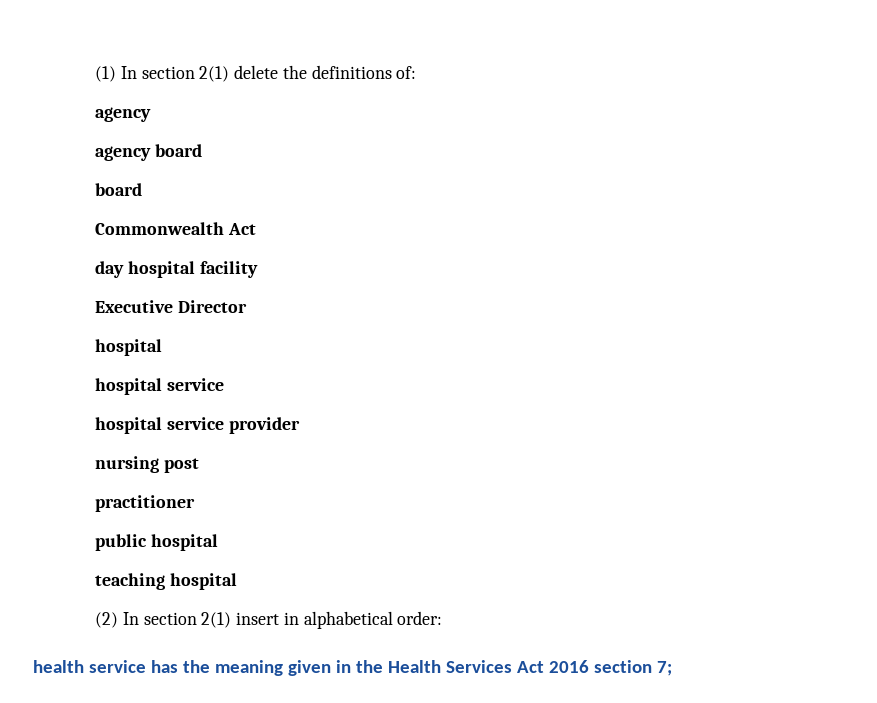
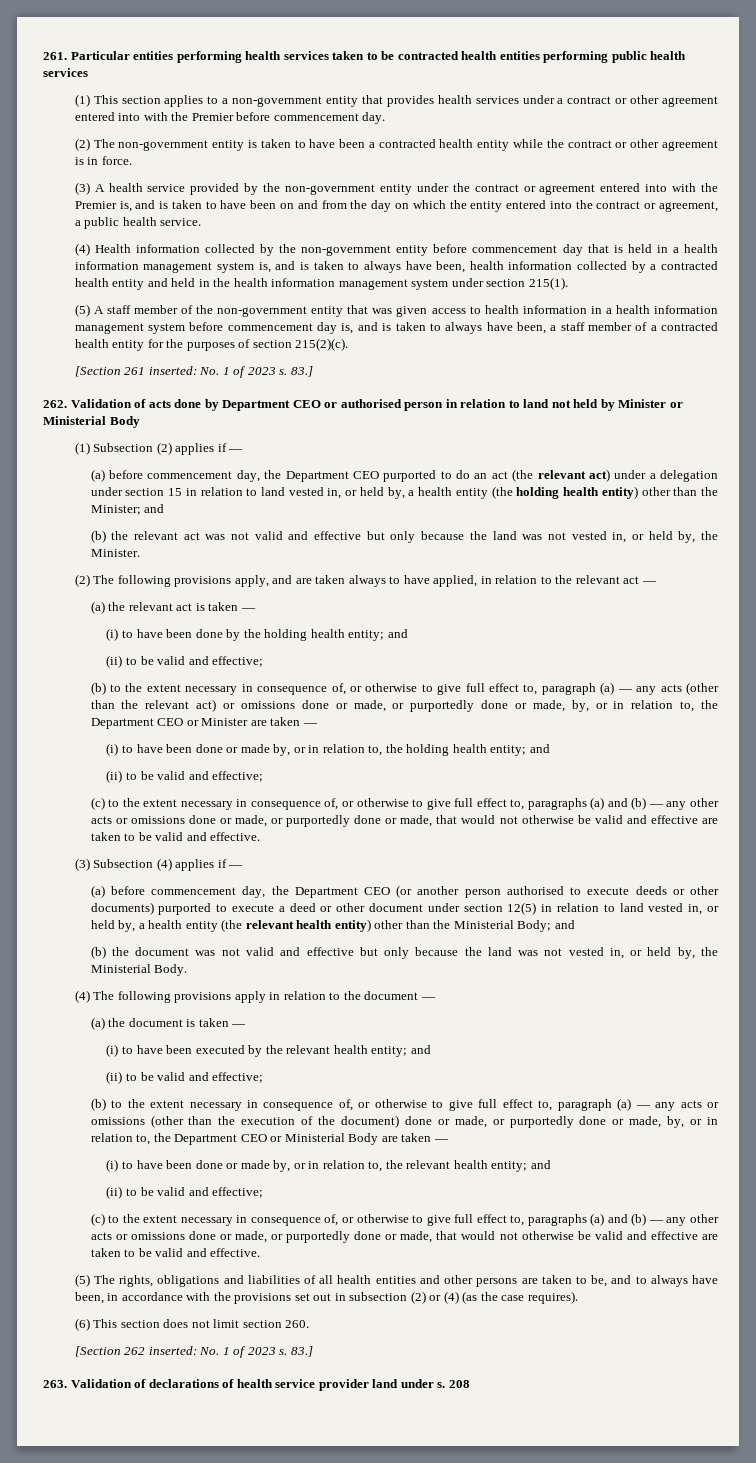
[95,65,417,82] [95,107,152,122] [95,144,202,161] [95,183,143,196] [95,222,256,235] [95,261,258,278] [95,300,247,313] [95,339,163,356] [95,378,224,395] [95,417,300,434] [95,456,199,473] [95,495,196,512] [95,534,218,551] [95,573,237,590] [95,611,443,629] [33,660,672,676] (1) In section 2(1) delete the definitions of: // agency // agency board // board // Commonwealth Act // day hospital facility // Executive Director // hospital // hospital service // hospital service provider // nursing post // practitioner // public hospital // teaching hospital // (2) In section 2(1) insert in alphabetical order: // health service has the meaning given in the Health Services Act 2016 section 7; -> [43,51,687,63] [43,68,88,77] [74,94,719,107] [74,112,386,124] [74,138,718,151] [74,156,132,165] [74,182,719,195] [74,200,719,212] [74,217,202,229] [74,243,719,256] [74,261,719,273] [74,277,568,290] [74,304,718,317] [74,322,718,334] [74,338,349,351] [74,366,313,378] [43,399,683,411] [43,416,140,428] [74,442,244,455] [90,469,719,482] [90,486,718,499] [90,504,165,515] [90,530,718,543] [90,549,140,557] [74,574,657,587] [90,601,256,614] [106,628,408,641] [106,655,264,668] [90,682,719,695] [90,699,718,712] [90,717,318,729] [106,743,550,756] [106,770,264,783] [90,797,719,810] [90,815,718,827] [90,832,261,841] [74,858,244,871] [90,885,719,898] [90,902,720,915] [90,919,575,932] [90,946,718,959] [90,964,188,976] [74,990,436,1003] [90,1017,247,1030] [106,1044,431,1057] [106,1071,264,1084] [90,1098,720,1111] [90,1115,718,1128] [90,1133,449,1145] [106,1159,551,1172] [106,1186,264,1199] [90,1213,719,1226] [90,1231,718,1243] [90,1248,261,1257] [74,1274,718,1287] [74,1291,578,1304] [74,1318,310,1331] [74,1346,313,1358] [43,1379,470,1391] 261. Particular entities performing health services taken to be contracted health entities performing public health services // (1) This section applies to a non-government entity that provides health services under a contract or other agreement entered into with the Premier before commencement day. // (2) The non-government entity is taken to have been a contracted health entity while the contract or other agreement is in force. // (3) A health service provided by the non-government entity under the contract or agreement entered into with the Premier is, and is taken to have been on and from the day on which the entity entered into the contract or agreement, a public health service. // (4) Health information collected by the non-government entity before commencement day that is held in a health information management system is, and is taken to always have been, health information collected by a contracted health entity and held in the health information management system under section 215(1). // (5) A staff member of the non-government entity that was given access to health information in a health information management system before commencement day is, and is taken to always have been, a staff member of a contracted health entity for the purposes of section 215(2)(c). // [Section 261 inserted: No. 1 of 2023 s. 83.] // 262. Validation of acts done by Department CEO or authorised person in relation to land not held by Minister or Ministerial Body // (1) Subsection (2) applies if — // (a) before commencement day, the Department CEO purported to do an act (the relevant act) under a delegation under section 15 in relation to land vested in, or held by, a health entity (the holding health entity) other than the Minister; and // (b) the relevant act was not valid and effective but only because the land was not vested in, or held by, the Minister. // (2) The following provisions apply, and are taken always to have applied, in relation to the relevant act — // (a) the relevant act is taken — // (i) to have been done by the holding health entity; and // (ii) to be valid and effective; // (b) to the extent necessary in consequence of, or otherwise to give full effect to, paragraph (a) — any acts (other than the relevant act) or omissions done or made, or purportedly done or made, by, or in relation to, the Department CEO or Minister are taken — // (i) to have been done or made by, or in relation to, the holding health entity; and // (ii) to be valid and effective; // (c) to the extent necessary in consequence of, or otherwise to give full effect to, paragraphs (a) and (b) — any other acts or omissions done or made, or purportedly done or made, that would not otherwise be valid and effective are taken to be valid and effective. // (3) Subsection (4) applies if — // (a) before commencement day, the Department CEO (or another person authorised to execute deeds or other documents) purported to execute a deed or other document under section 12(5) in relation to land vested in, or held by, a health entity (the relevant health entity) other than the Ministerial Body; and // (b) the document was not valid and effective but only because the land was not vested in, or held by, the Ministerial Body. // (4) The following provisions apply in relation to the document — // (a) the document is taken — // (i) to have been executed by the relevant health entity; and // (ii) to be valid and effective; // (b) to the extent necessary in consequence of, or otherwise to give full effect to, paragraph (a) — any acts or omissions (other than the execution of the document) done or made, or purportedly done or made, by, or in relation to, the Department CEO or Ministerial Body are taken — // (i) to have been done or made by, or in relation to, the relevant health entity; and // (ii) to be valid and effective; // (c) to the extent necessary in consequence of, or otherwise to give full effect to, paragraphs (a) and (b) — any other acts or omissions done or made, or purportedly done or made, that would not otherwise be valid and effective are taken to be valid and effective. // (5) The rights, obligations and liabilities of all health entities and other persons are taken to be, and to always have been, in accordance with the provisions set out in subsection (2) or (4) (as the case requires). // (6) This section does not limit section 260. // [Section 262 inserted: No. 1 of 2023 s. 83.] // 263. Validation of declarations of health service provider land under s. 208

